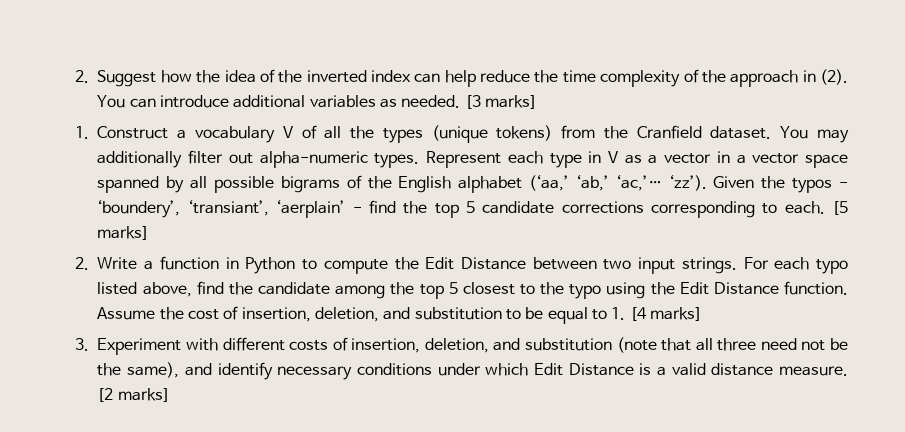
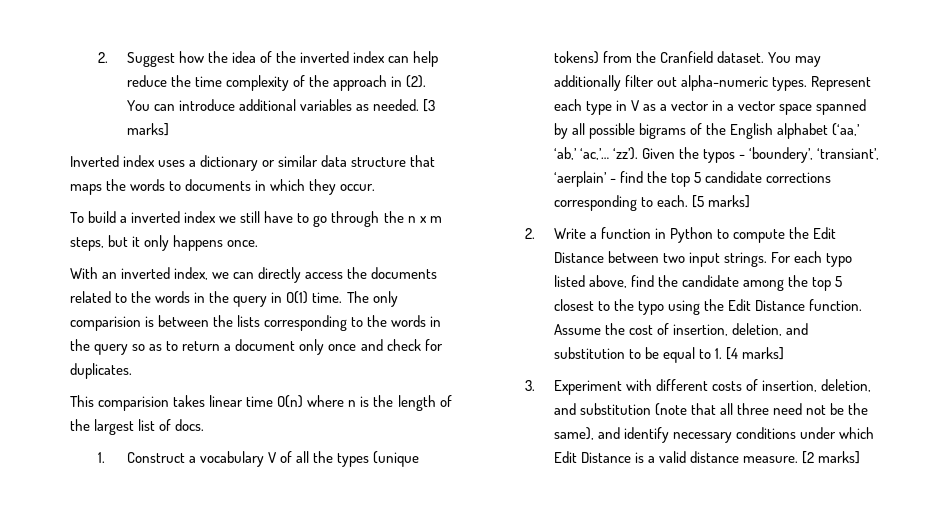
(538, 102) none -> [70,155,436,171] [70,179,376,195] [70,211,442,227] [70,235,259,251] [70,267,438,283] [70,291,398,307] [70,315,442,331] [70,339,443,355] [70,363,132,379] [70,395,452,411] [70,419,205,435] // Inverted index uses a dictionary or similar data structure that maps the words to documents in which they occur. // To build a inverted index we still have to go through the n x m steps, but it only happens once. // With an inverted index, we can directly access the documents related to the words in the query in O(1) time. The only comparision is between the lists corresponding to the words in the query so as to return a document only once and check for duplicates. // This comparision takes linear time O(n) where n is the length of the largest list of docs.

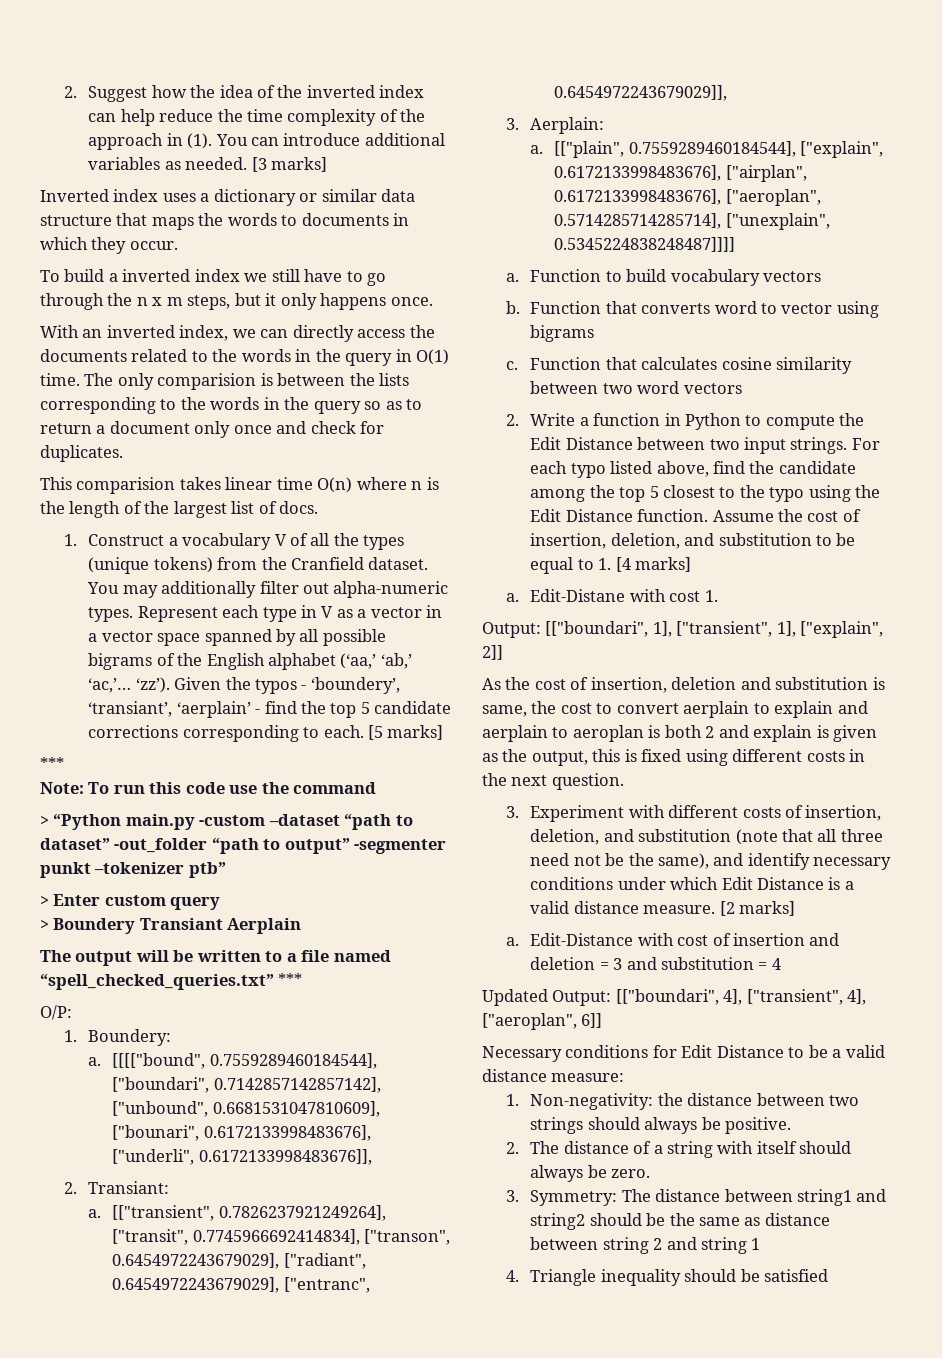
[406,75,427,88] (2). -> [187,133,213,149] (1).
(750, 201) none -> [40,757,64,770] [40,782,377,794] [40,814,413,830] [40,838,447,854] [40,862,226,878] [40,894,221,910] [40,918,302,934] [40,950,391,966] [40,973,303,990] [40,1005,72,1020] [64,1029,172,1046] [88,1053,377,1069] [112,1077,381,1093] [112,1101,380,1117] [112,1125,371,1141] [112,1149,372,1165] [64,1181,170,1194] [88,1205,386,1221] [112,1229,451,1245] [112,1253,366,1269] [112,1277,370,1293] [554,85,728,101] [506,117,605,134] [530,141,884,158] [554,165,807,182] [554,189,821,206] [554,213,830,230] [554,237,736,252] [506,269,822,286] [506,301,879,318] [530,325,595,342] [506,357,853,374] [530,381,742,394] // *** // Note: To run this code use the command // > “Python main.py -custom –dataset “path to dataset” -out_folder “path to output” -segmenter punkt –tokenizer ptb” // > Enter custom query // > Boundery Transiant Aerplain // The output will be written to a file named “spell_checked_queries.txt” *** // O/P: // 1. Boundery: // a. [[[["bound", 0.7559289460184544], ["boundari", 0.7142857142857142], ["unbound", 0.6681531047810609], ["bounari", 0.6172133998483676], ["underli", 0.6172133998483676]], // 2. Transiant: // a. [["transient", 0.7826237921249264], ["transit", 0.7745966692414834], ["transon", 0.6454972243679029], ["radiant", 0.6454972243679029], ["entranc", 0.6454972243679029]], // 3. Aerplain: // a. [["plain", 0.7559289460184544], ["explain", 0.6172133998483676], ["airplan", 0.6172133998483676], ["aeroplan", 0.5714285714285714], ["unexplain", 0.5345224838248487]]]] // a. Function to build vocabulary vectors // b. Function that converts word to vector using bigrams // c. Function that calculates cosine similarity between two word vectors
(785, 353) none -> [506,589,718,602] [482,621,884,638] [482,645,503,660] [482,677,885,693] [482,701,868,718] [482,725,878,742] [482,749,866,766] [482,773,624,790] // a. Edit-Distane with cost 1. // Output: [["boundari", 1], ["transient", 1], ["explain", 2]] // As the cost of insertion, deletion and substitution is same, the cost to convert aerplain to explain and aerplain to aeroplan is both 2 and explain is given as the output, this is fixed using different costs in the next question.
(861, 457) none -> [506,933,840,946] [530,957,781,970] [482,989,867,1006] [482,1013,603,1030] [482,1045,885,1062] [482,1069,625,1082] [506,1093,860,1110] [530,1117,792,1134] [506,1141,852,1158] [530,1165,651,1182] [506,1189,887,1206] [530,1213,830,1230] [530,1237,761,1254] [506,1269,829,1286] // a. Edit-Distance with cost of insertion and deletion = 3 and substitution = 4 // Updated Output: [["boundari", 4], ["transient", 4], ["aeroplan", 6]] // Necessary conditions for Edit Distance to be a valid distance measure: // 1. Non-negativity: the distance between two strings should always be positive. // 2. The distance of a string with itself should always be zero. // 3. Symmetry: The distance between string1 and string2 should be the same as distance between string 2 and string 1 // 4. Triangle inequality should be satisfied

